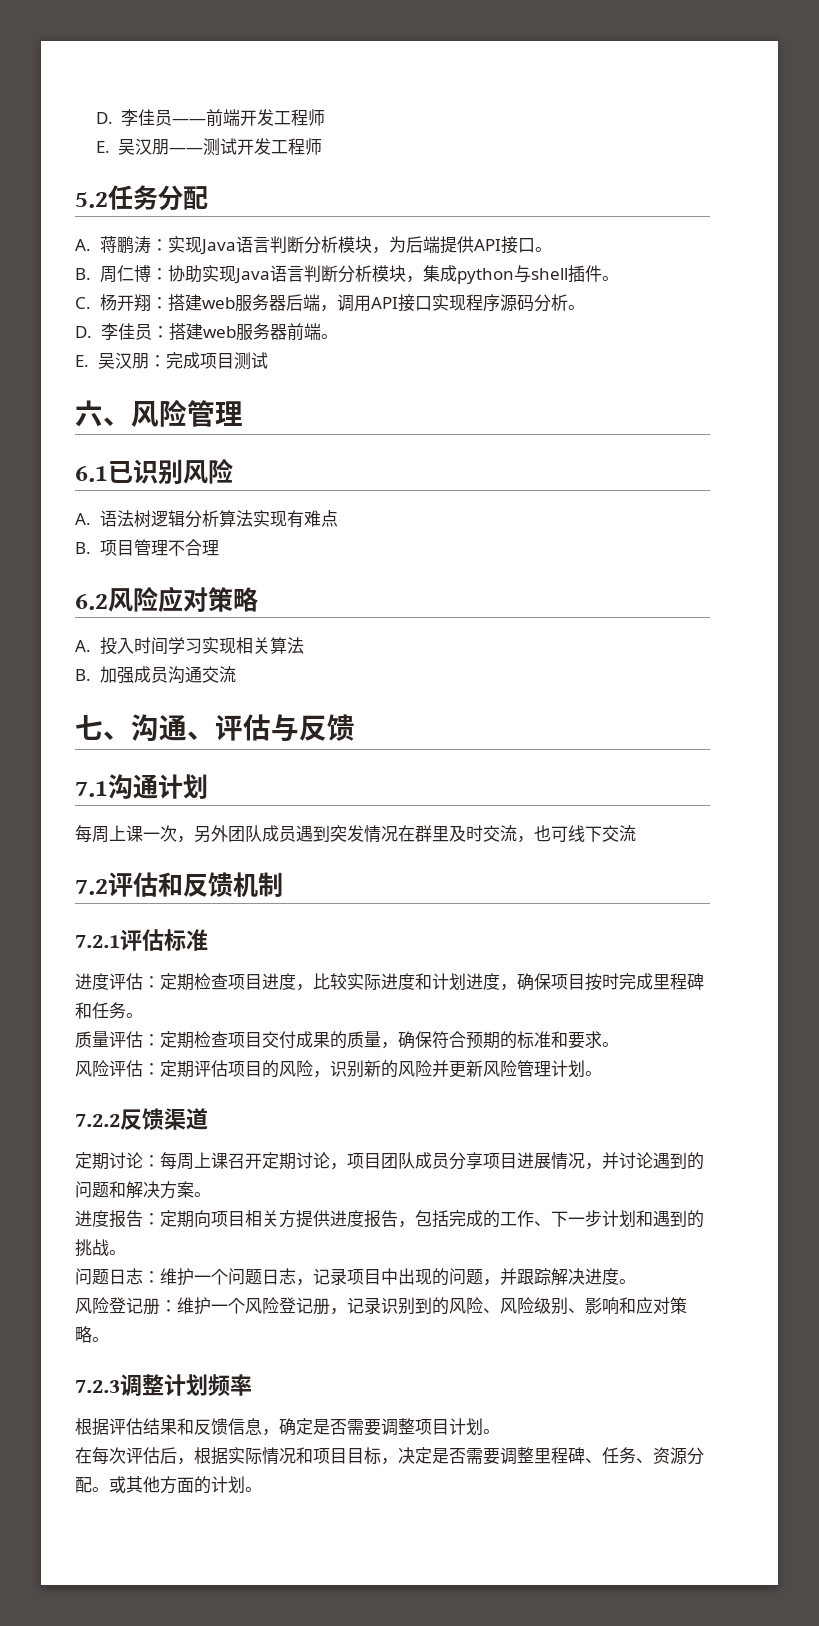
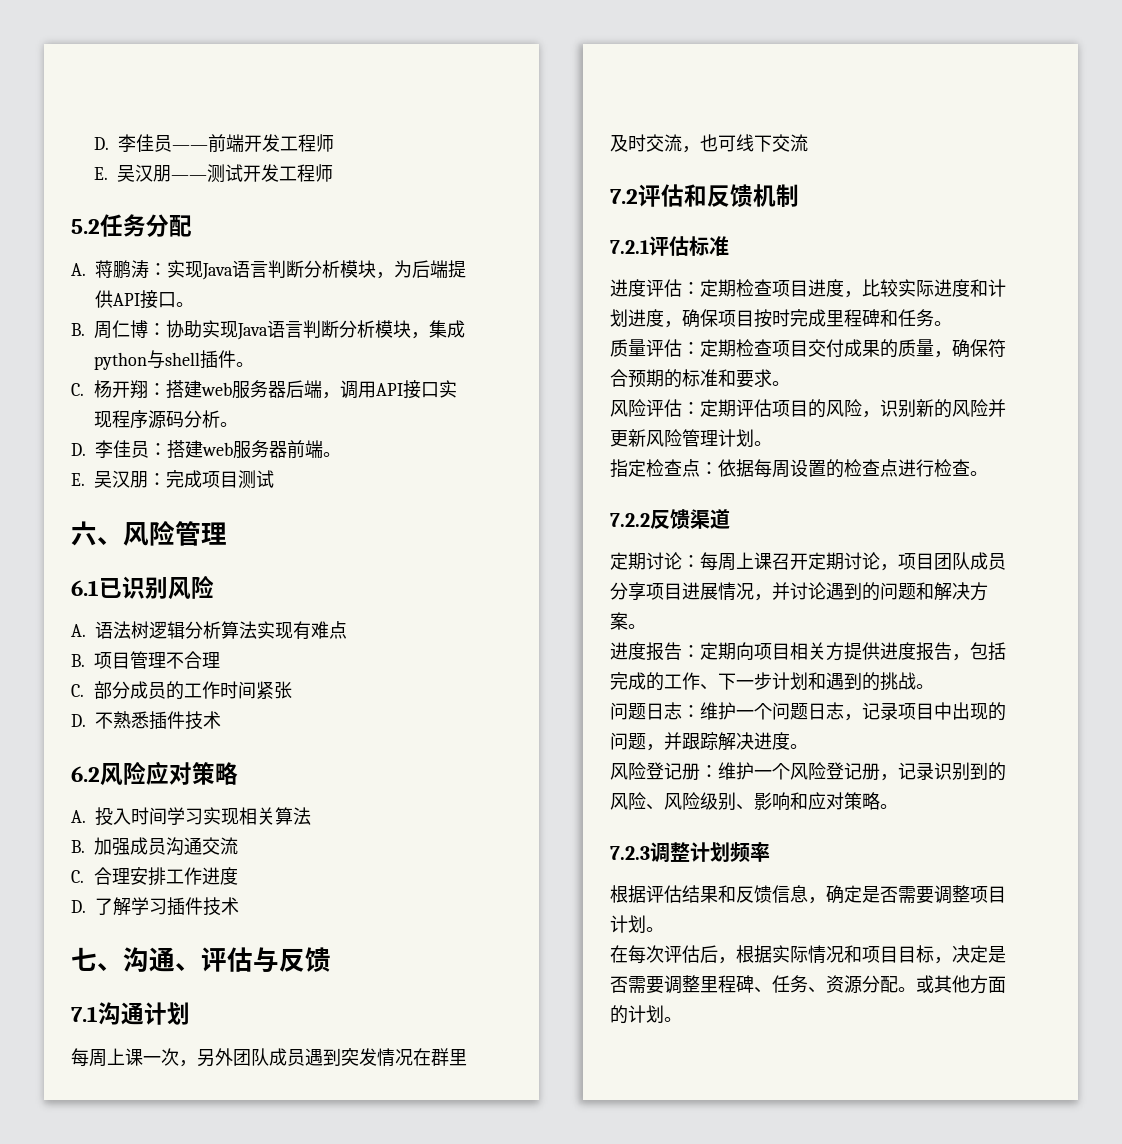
(219, 548) none -> [71,681,292,700] [71,711,221,730] // C.部分成员的工作时间紧张 // D.不熟悉插件技术
(236, 674) none -> [71,867,238,886] [71,897,239,916] // C.合理安排工作进度 // D.了解学习插件技术
(602, 1073) none -> [610,459,988,478] // 指定检查点：依据每周设置的检查点进行检查。

